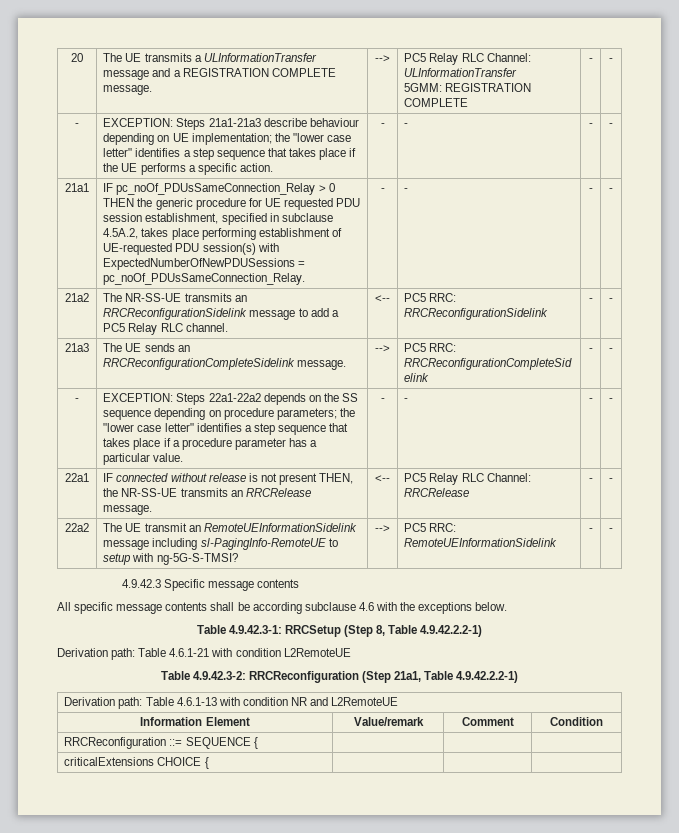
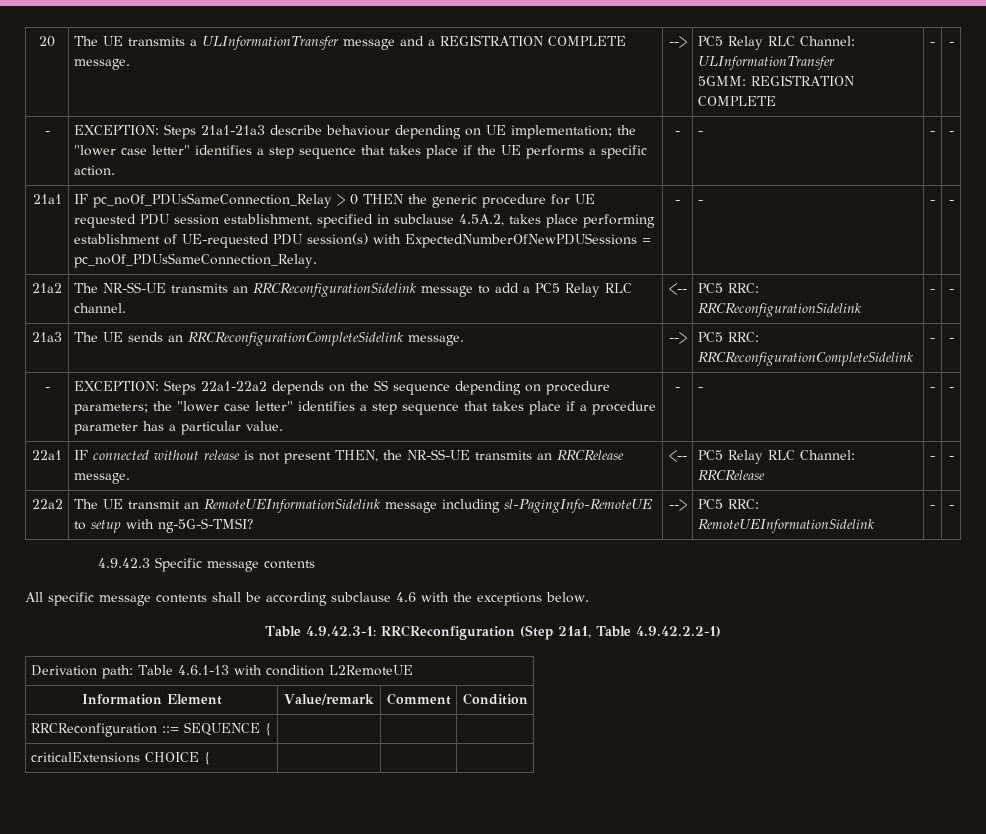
[284,625,483,637] [57,648,351,660] [160,671,246,680] RRCSetup (Step 8, Table 4.9.42.2.2-1) // Derivation path: Table 4.6.1-21 with condition L2RemoteUE // Table 4.9.42.3-2: -> (376, 631) none
[290,697,329,706] NR and -> (324, 670) none

